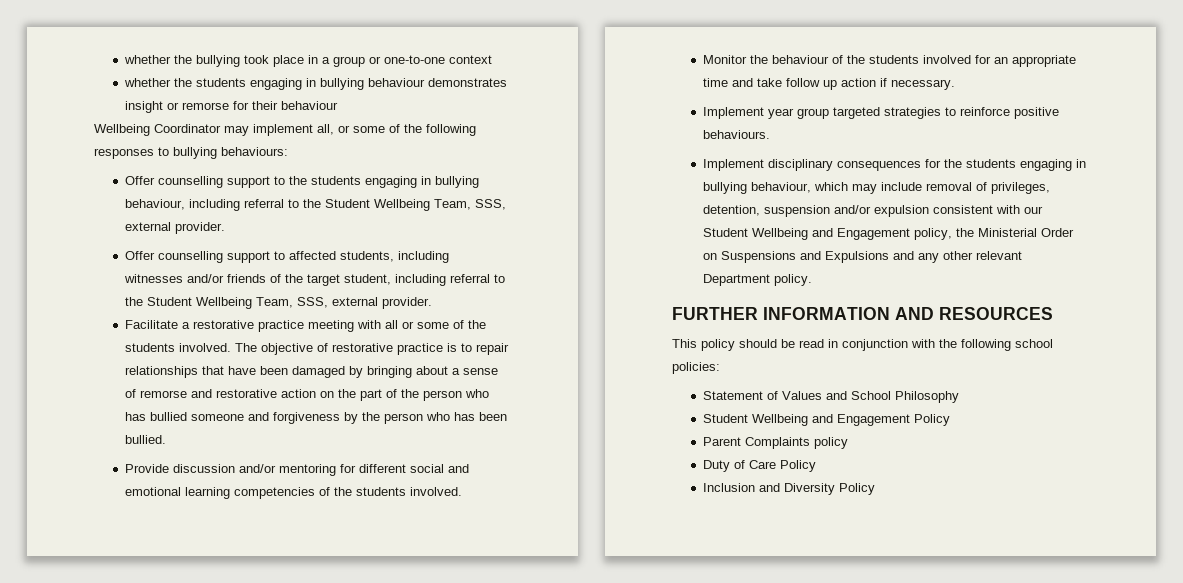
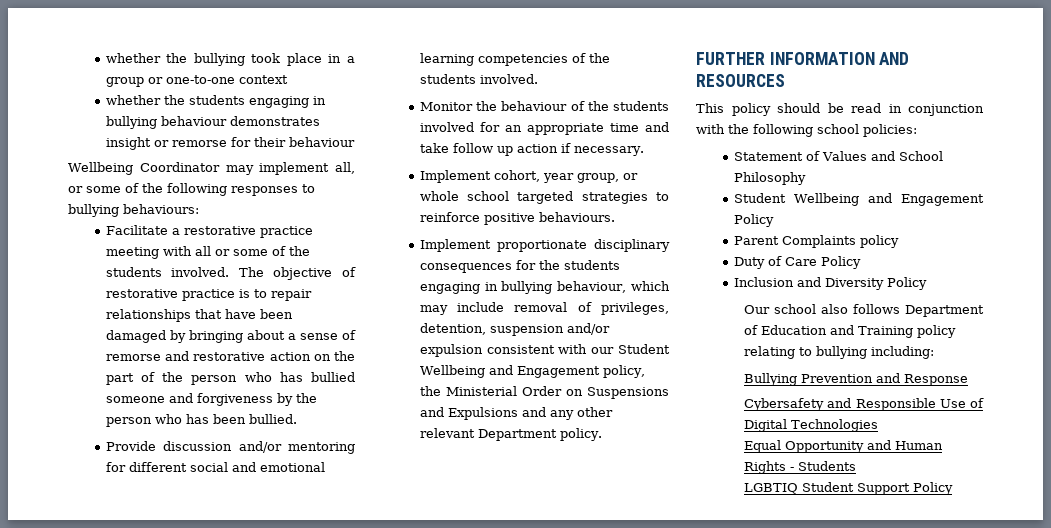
[125,176,480,188] [125,199,507,211] [125,222,226,234] [125,251,450,263] [124,274,506,286] [125,297,433,309] // Offer counselling support to the students engaging in bullying behaviour, including referral to the Student Wellbeing Team, SSS, external provider. // Offer counselling support to affected students, including witnesses and/or friends of the target student, including referral to the Student Wellbeing Team, SSS, external provider. -> (199, 209) none
[768,108,830,119] year group -> [493,170,638,183] [419,191,510,201] cohort, year group, or whole school
(765, 165) none -> [496,240,587,252] proportionate
(876, 489) none -> [744,304,984,317] [744,325,957,338] [744,346,935,359] [744,373,969,386] [744,398,984,411] [744,419,879,432] [744,440,944,453] [744,461,857,474] [744,482,954,495] // Our school also follows Department of Education and Training policy relating to bullying including: // Bullying Prevention and Response // Cybersafety and Responsible Use of Digital Technologies // Equal Opportunity and Human Rights - Students // LGBTIQ Student Support Policy

